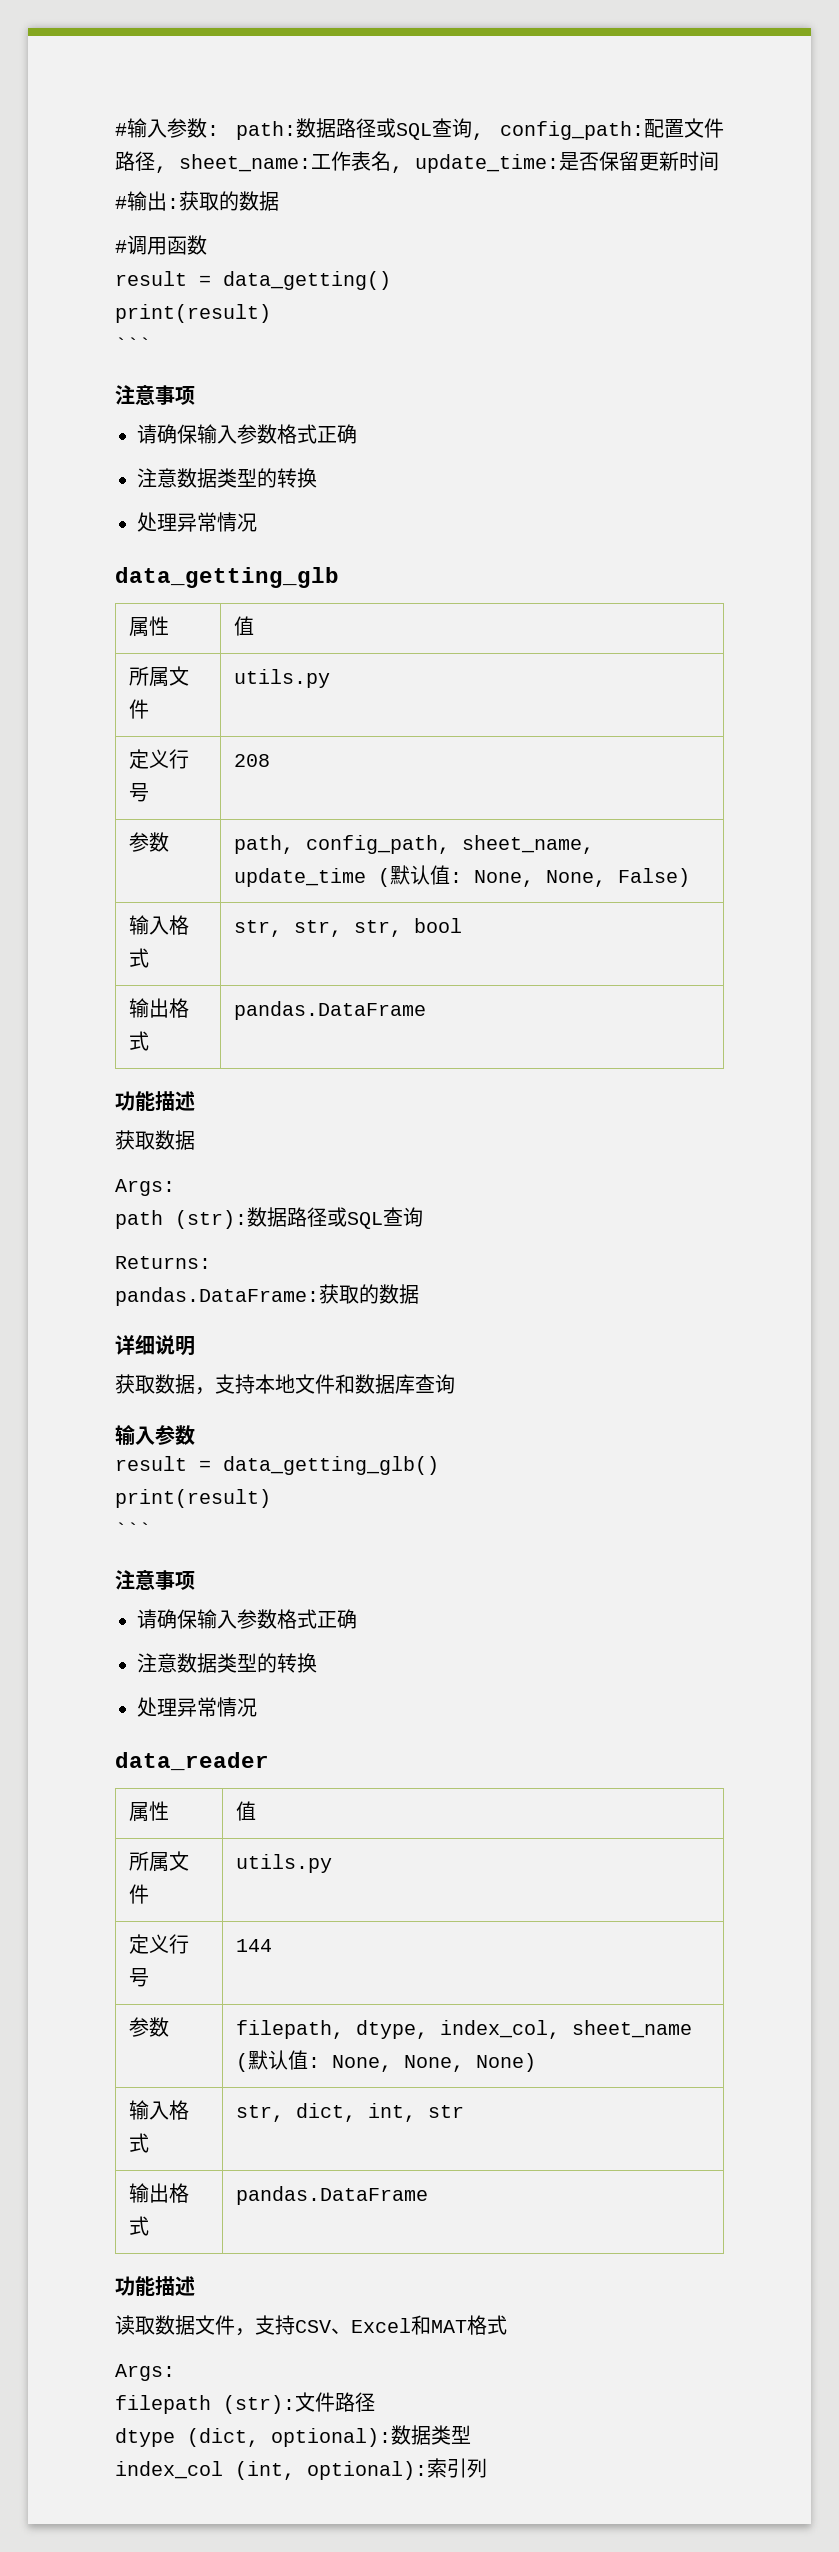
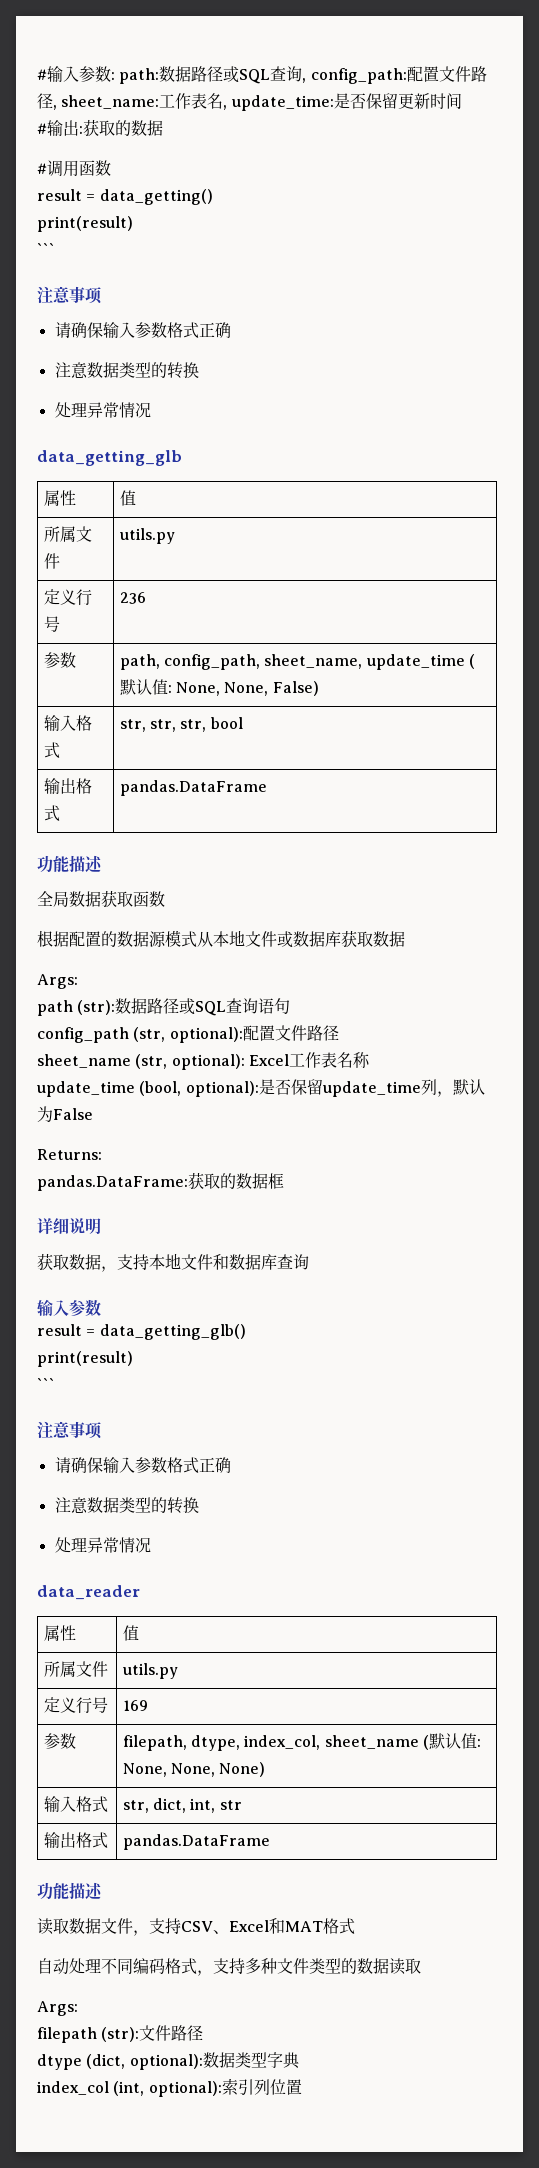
[234,754,271,767] 208 -> [119,592,146,604] 236
(195, 1101) none -> [37,890,165,907] [37,930,341,948] 全局数据获取函数 // 根据配置的数据源模式从本地文件或数据库
(423, 1217) none -> [258,998,291,1014] [37,1025,339,1043] [37,1052,370,1070] [37,1079,485,1097] [37,1106,93,1122] 语句 // config_path (str, optional):配置文件路径 // sheet_name (str, optional): Excel工作表名称 // update_time (bool, optional):是否保留update_time列，默认为False
(419, 1294) none -> [268,1173,284,1189] 框
[236,1939,273,1952] 144 -> [122,1700,148,1711] 169
(507, 2325) none -> [37,1958,421,1976] // 自动处理不同编码格式，支持多种文件类型的数据读取
(471, 2434) none -> [266,2052,300,2069] 字典
(487, 2468) none -> [269,2079,302,2095] 位置

